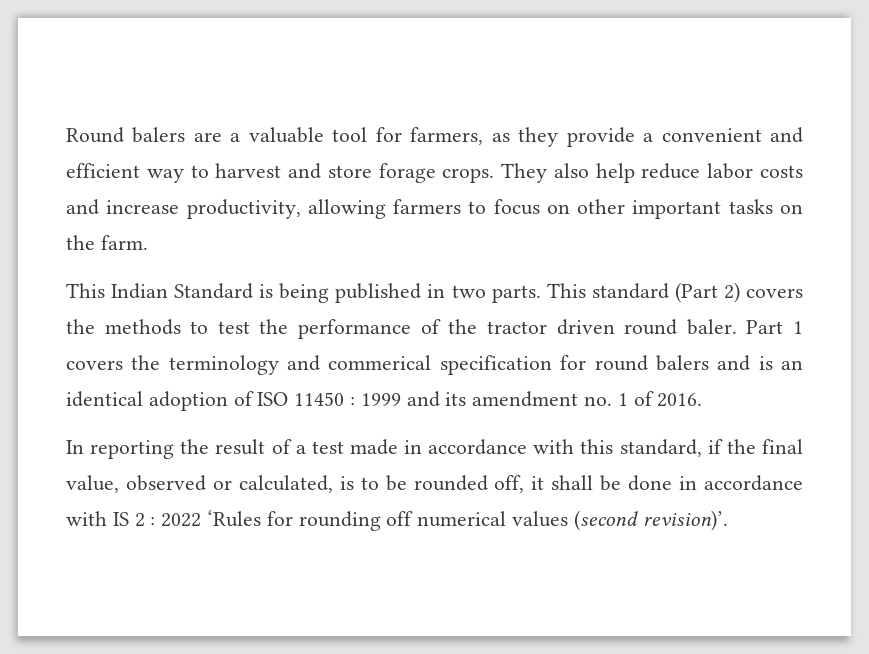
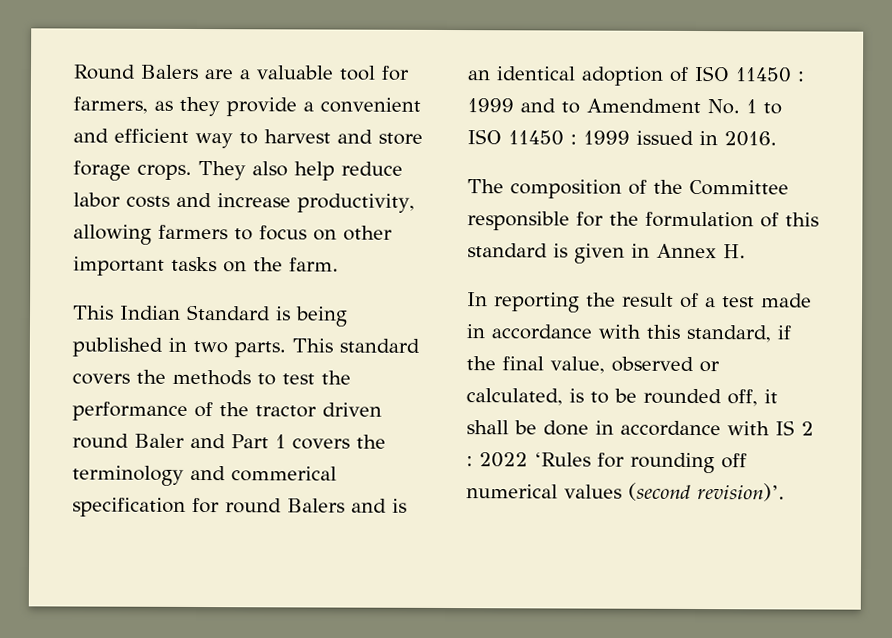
[132,127,186,143] balers -> [140,64,199,80] Balers
[674,282,740,303] (Part 2) -> (420, 345) none
[686,319,737,335] baler. -> [134,433,226,449] Baler and
[655,355,709,371] balers -> [287,498,345,513] Balers
[445,391,703,407] its amendment no. 1 of 2016. -> [561,98,782,115] [467,129,777,147] [467,179,789,199] [467,211,819,231] [467,243,746,264] to Amendment No. 1 to ISO 11450 : 1999 issued in 2016. // The composition of the Committee responsible for the formulation of this standard is given in Annex H.

